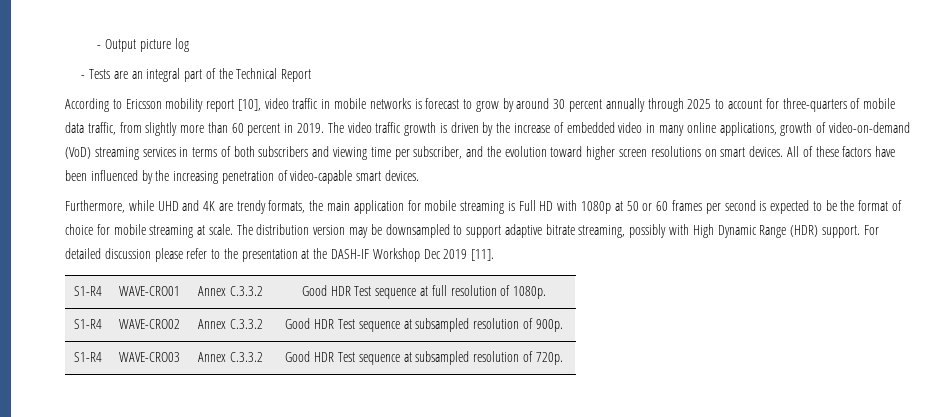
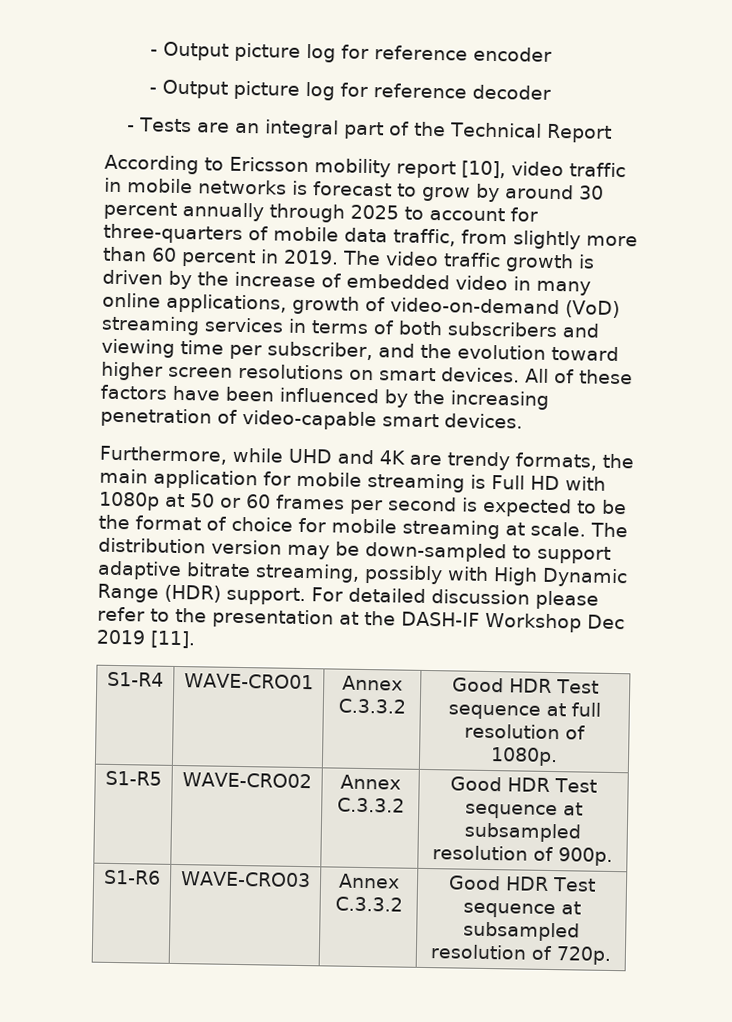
[97,38,189,52] - Output picture log -> [150,41,553,63] [149,79,552,101] - Output picture log for reference encoder // - Output picture log for reference decoder
[385,224,450,238] downsampled -> [365,541,507,563] down-sampled
[74,319,102,329] S1-R4 -> [105,770,162,786] S1-R5
[74,352,102,362] S1-R4 -> [103,869,161,885] S1-R6

